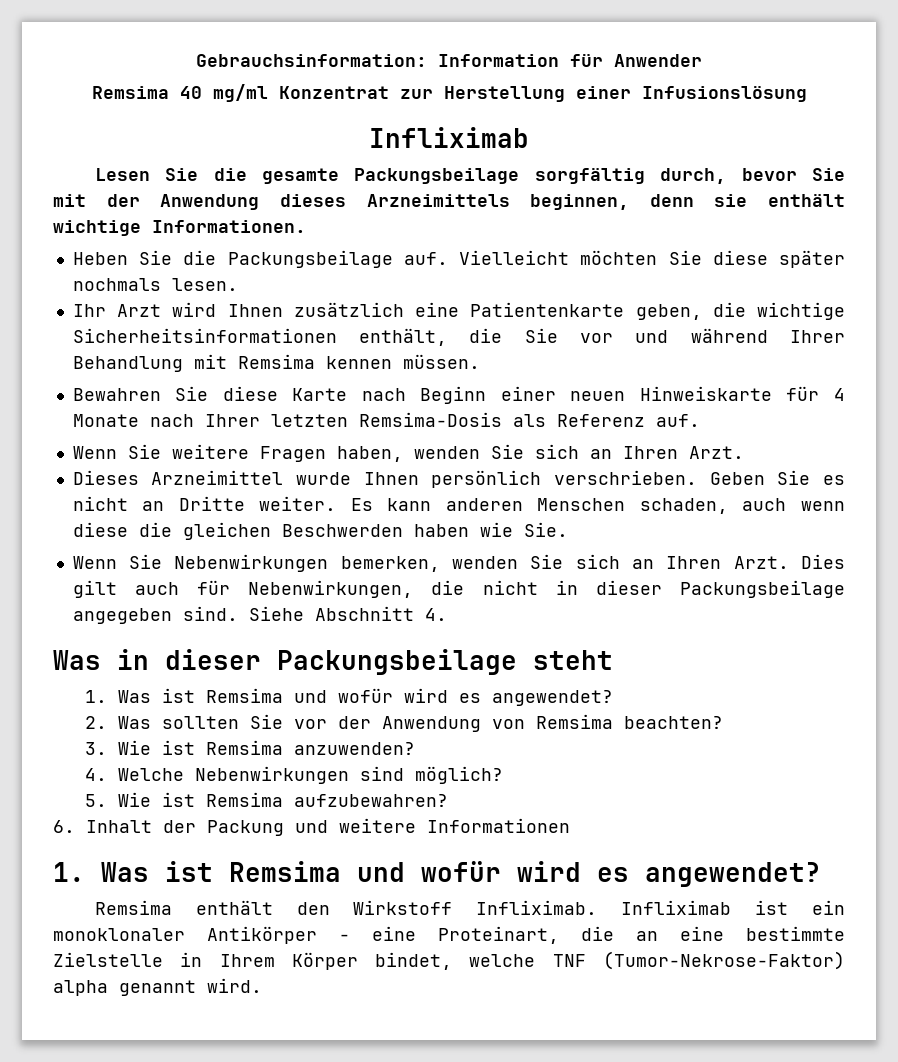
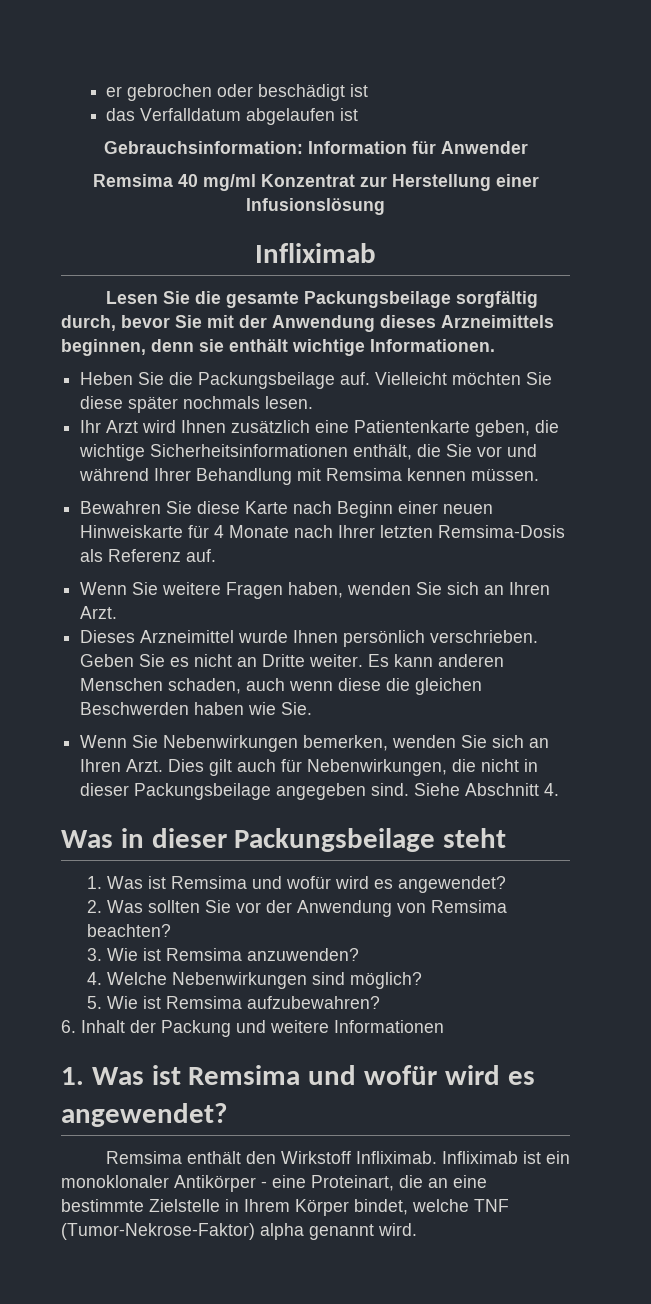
(196, 60) none -> [106,84,369,101] [106,108,359,125] er gebrochen oder beschädigt ist // das Verfalldatum abgelaufen ist //

